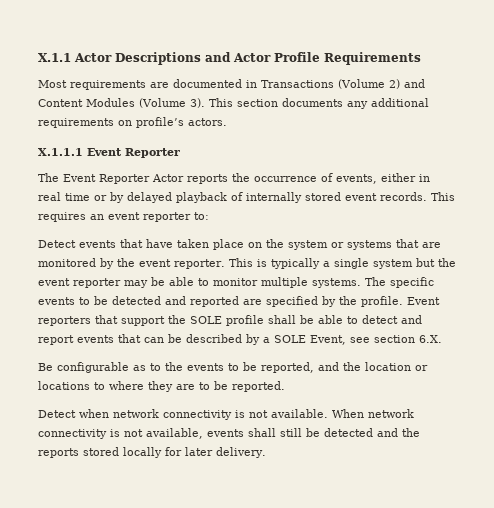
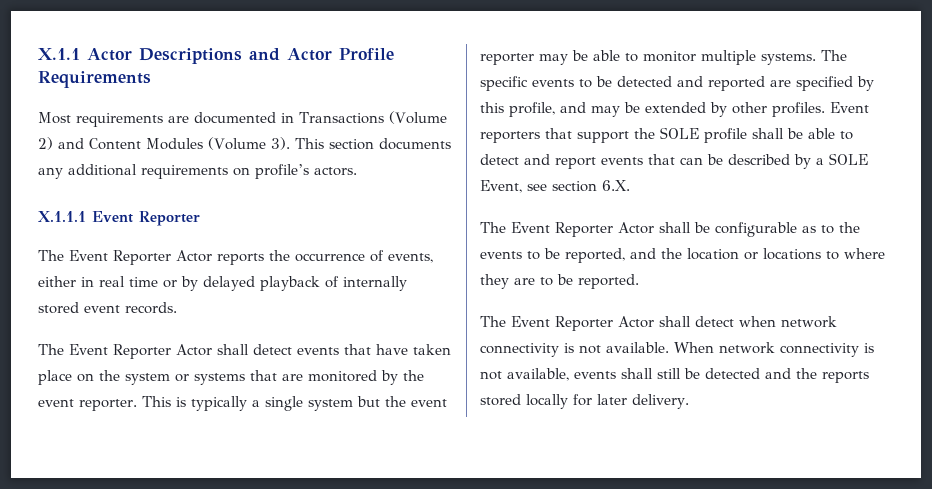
[431,192,455,201] [38,212,209,222] [38,240,76,248] This requires an event reporter to: // Detect -> [38,344,292,359] // The Event Reporter Actor shall detect
[339,296,403,307] the profile. -> [480,102,825,117] this profile, and may be extended by other profiles.
[38,363,53,371] Be -> [480,222,710,237] The Event Reporter Actor shall be
[38,410,76,418] Detect -> [480,316,734,331] The Event Reporter Actor shall detect

